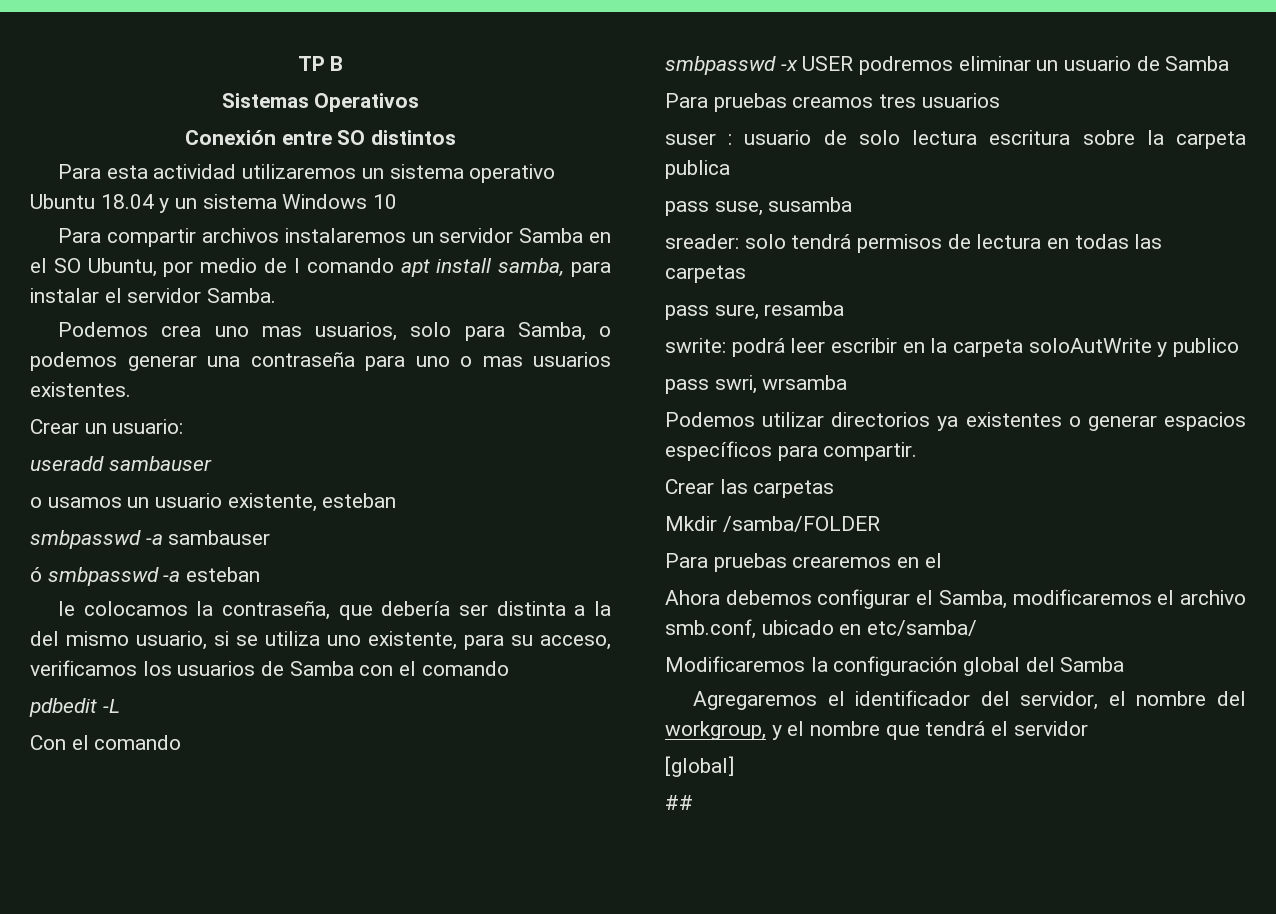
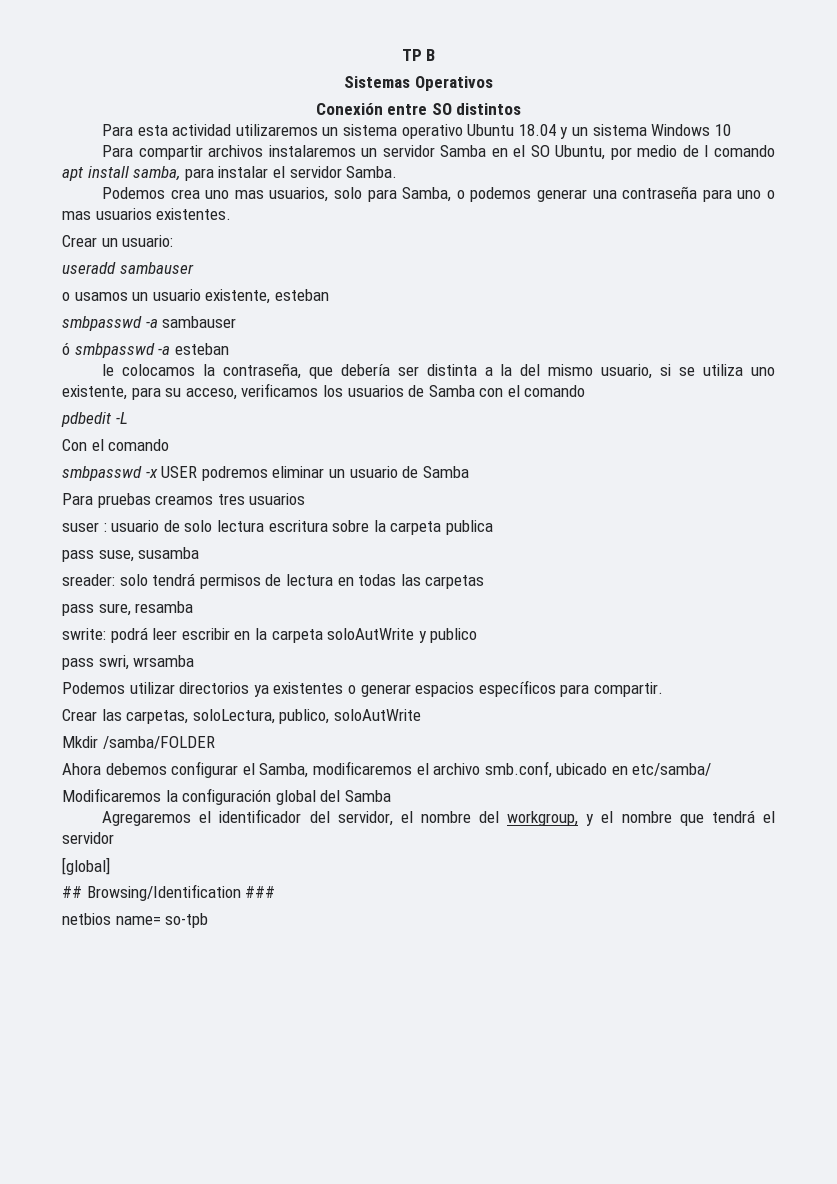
[753,480,835,498] [665,516,880,532] [665,553,942,572] carpetas // Mkdir /samba/FOLDER // Para pruebas crearemos en el -> [126,709,421,724] [62,736,215,749] carpetas, soloLectura, publico, soloAutWrite // Mkdir /samba/FOLDER
(693, 802) none -> [86,884,276,901] [62,913,209,928] Browsing/Identification ### // netbios name= so-tpb

